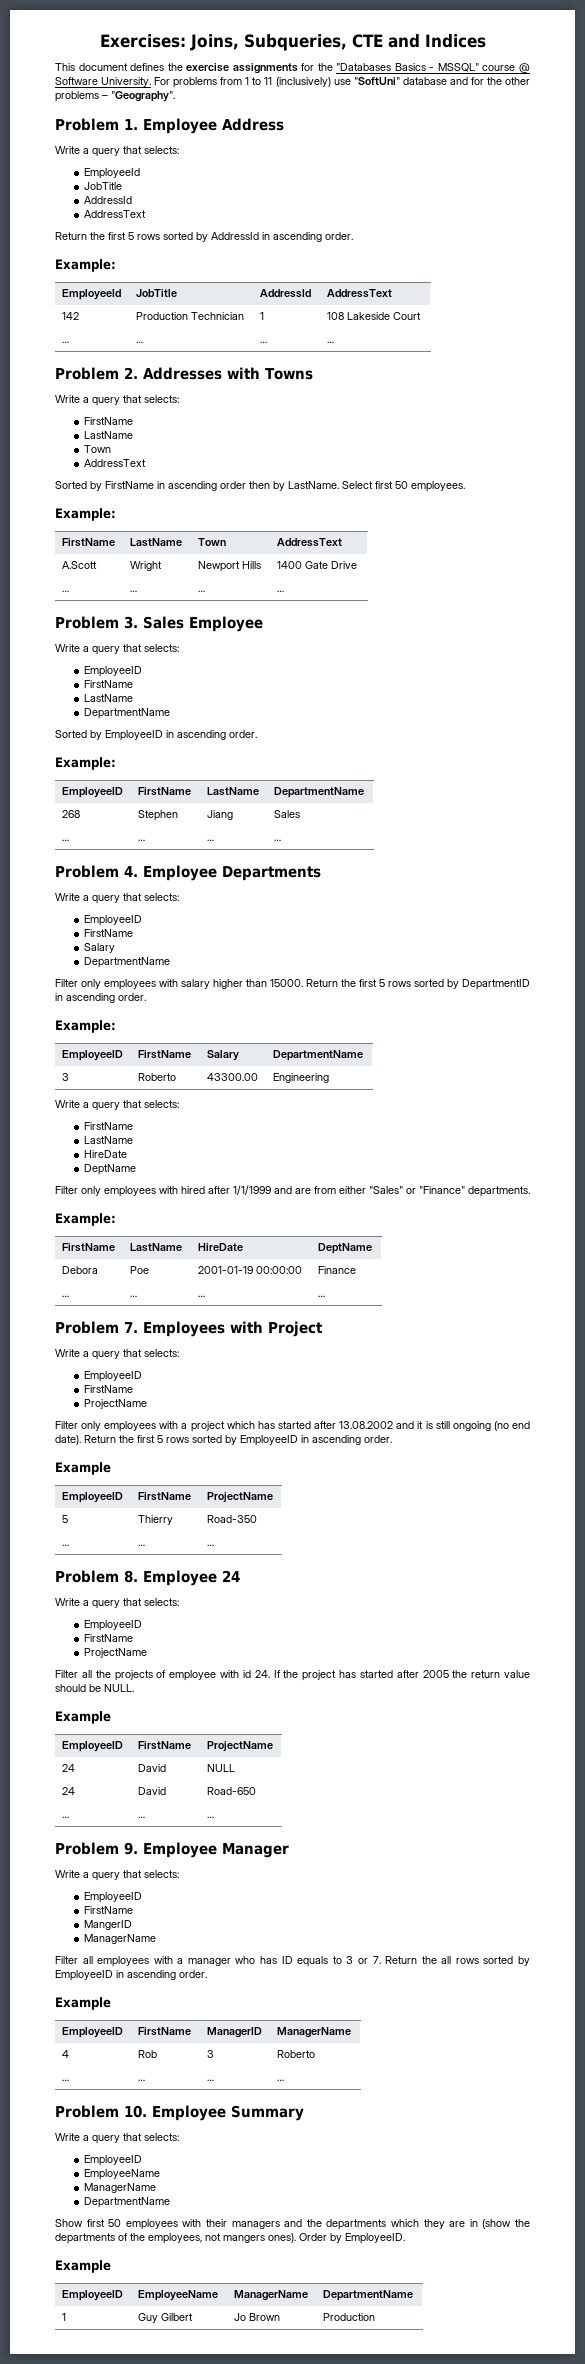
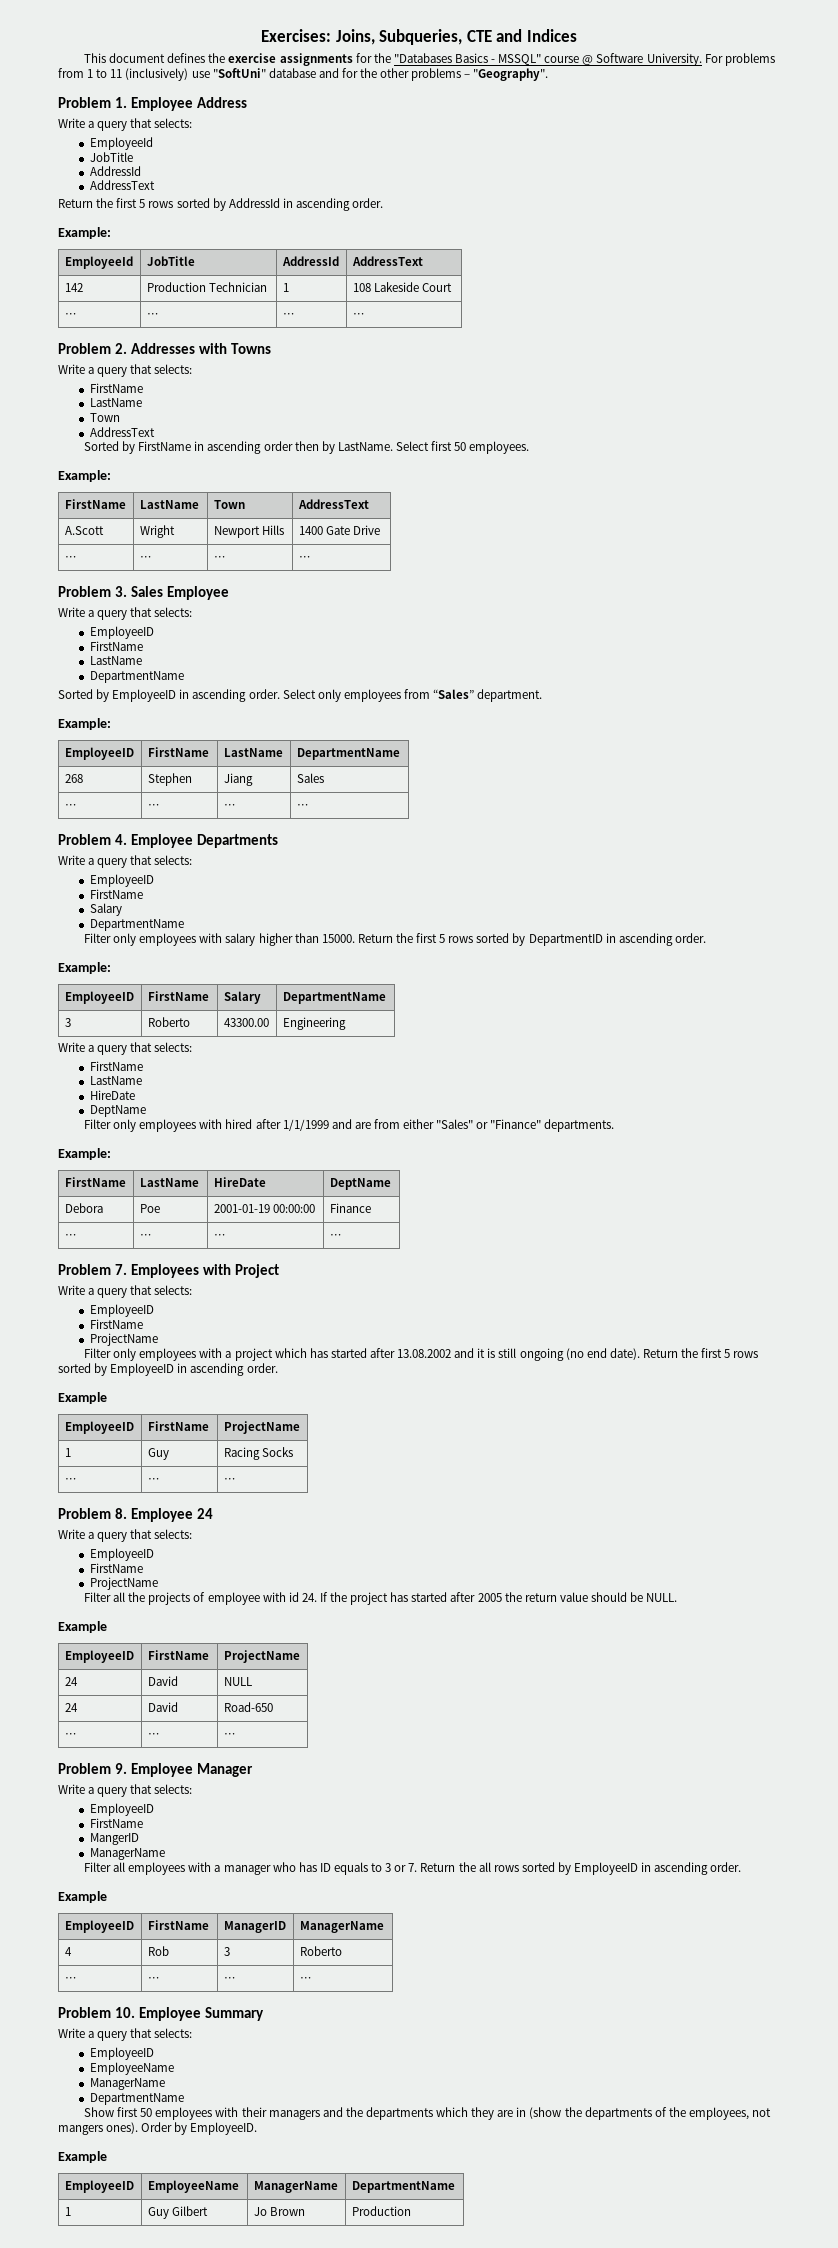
(257, 734) none -> [282,689,543,702] Select only employees from “Sales” department.
[62,1515,69,1523] [138,1515,174,1525] [207,1515,258,1523] 5 | Thierry | Road-350 -> [64,1448,71,1457] [147,1448,169,1460] [223,1447,293,1460] 1 | Guy | Racing Socks

